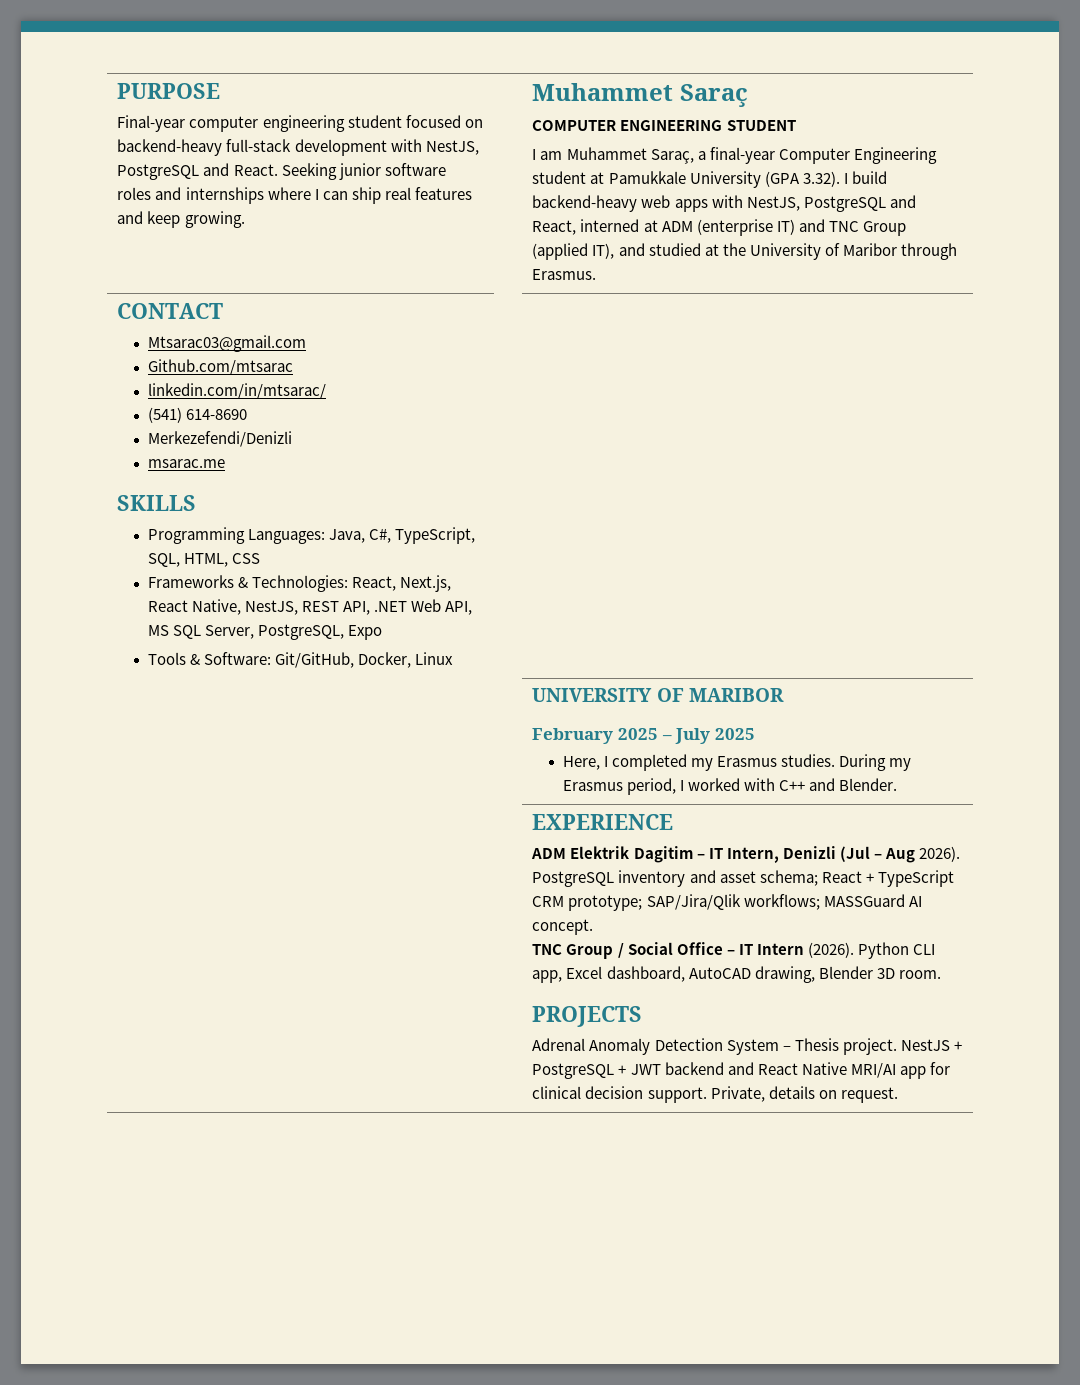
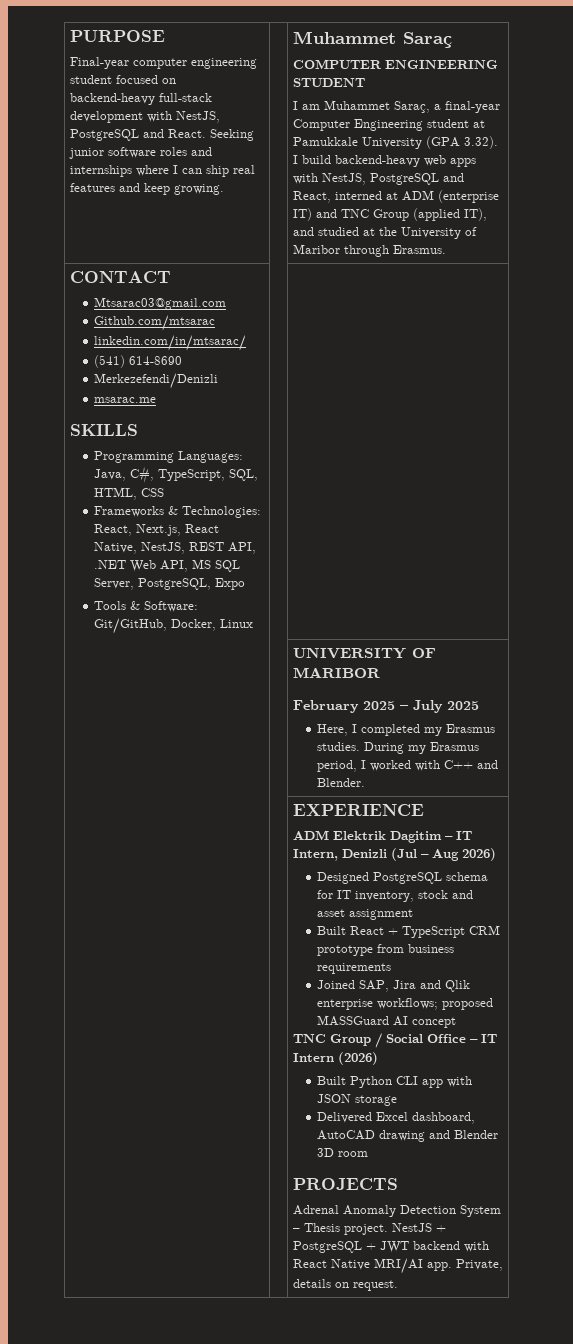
[918,846,960,862] [532,870,954,887] [532,894,820,911] 2026). PostgreSQL inventory and asset schema; React + TypeScript CRM prototype; SAP/Jira/Qlik workflows; -> [461,848,496,861] [317,872,489,884] [317,890,474,902] [317,909,414,920] [317,925,501,938] [317,944,455,956] [317,963,392,974] [317,980,471,992] [317,998,494,1010] 2026) // Designed PostgreSQL schema for IT inventory, stock and asset assignment // Built React + TypeScript CRM prototype from business requirements // Joined SAP, Jira and Qlik enterprise workflows; proposed
[532,919,594,935] concept. -> [412,1017,457,1028] concept
[807,942,935,959] [532,970,563,983] (2026). Python CLI app, -> [337,1052,378,1065] [317,1076,473,1088] [317,1094,398,1106] [317,1112,373,1123] (2026) // Built Python CLI app with JSON storage // Delivered
[754,966,815,983] drawing, -> [379,1130,451,1142] drawing and
[898,970,941,979] room. -> [338,1151,369,1157] room
[727,1062,754,1075] and -> [463,1241,489,1252] with
[899,1062,950,1079] [532,1086,707,1103] app for clinical decision support. -> [426,1262,452,1271] app.

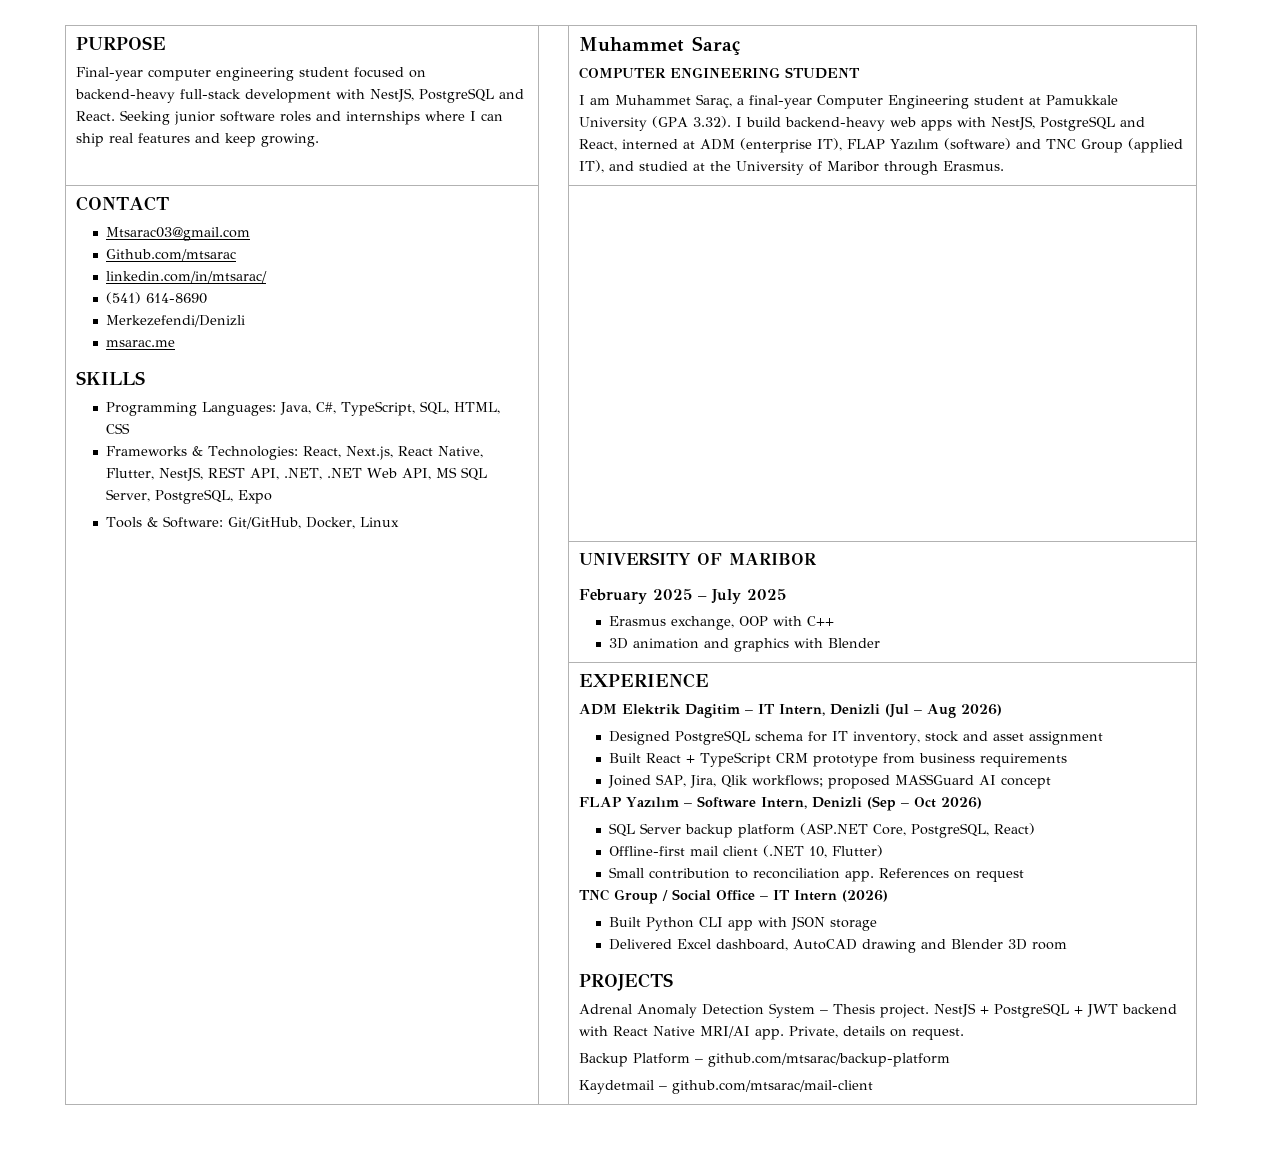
[292,208,312,221] IT) -> [817,138,1012,151] IT), FLAP Yazılım (software)
(138, 548) none -> [106,468,155,480] Flutter,
(257, 548) none -> [284,468,323,480] .NET,
[317,724,496,736] [317,742,480,754] [317,760,499,772] [317,778,366,787] Here, I completed my Erasmus studies. During my Erasmus period, I worked with C++ and Blender. -> [609,616,835,630] [609,638,881,652] Erasmus exchange, OOP with C++ // 3D animation and graphics with Blender
[393,980,471,992] [317,999,374,1010] Jira and Qlik enterprise -> [690,775,749,788] Jira, Qlik
(457, 1022) none -> [579,796,983,811] [609,823,1036,838] [609,845,884,858] [609,867,1025,882] // FLAP Yazılım – Software Intern, Denizli (Sep – Oct 2026) // SQL Server backup platform (ASP.NET Core, PostgreSQL, React) // Offline-first mail client (.NET 10, Flutter) // Small contribution to reconciliation app. References on request
(398, 1285) none -> [579,1053,951,1067] [579,1080,874,1094] // Backup Platform – github.com/mtsarac/backup-platform // Kaydetmail – github.com/mtsarac/mail-client

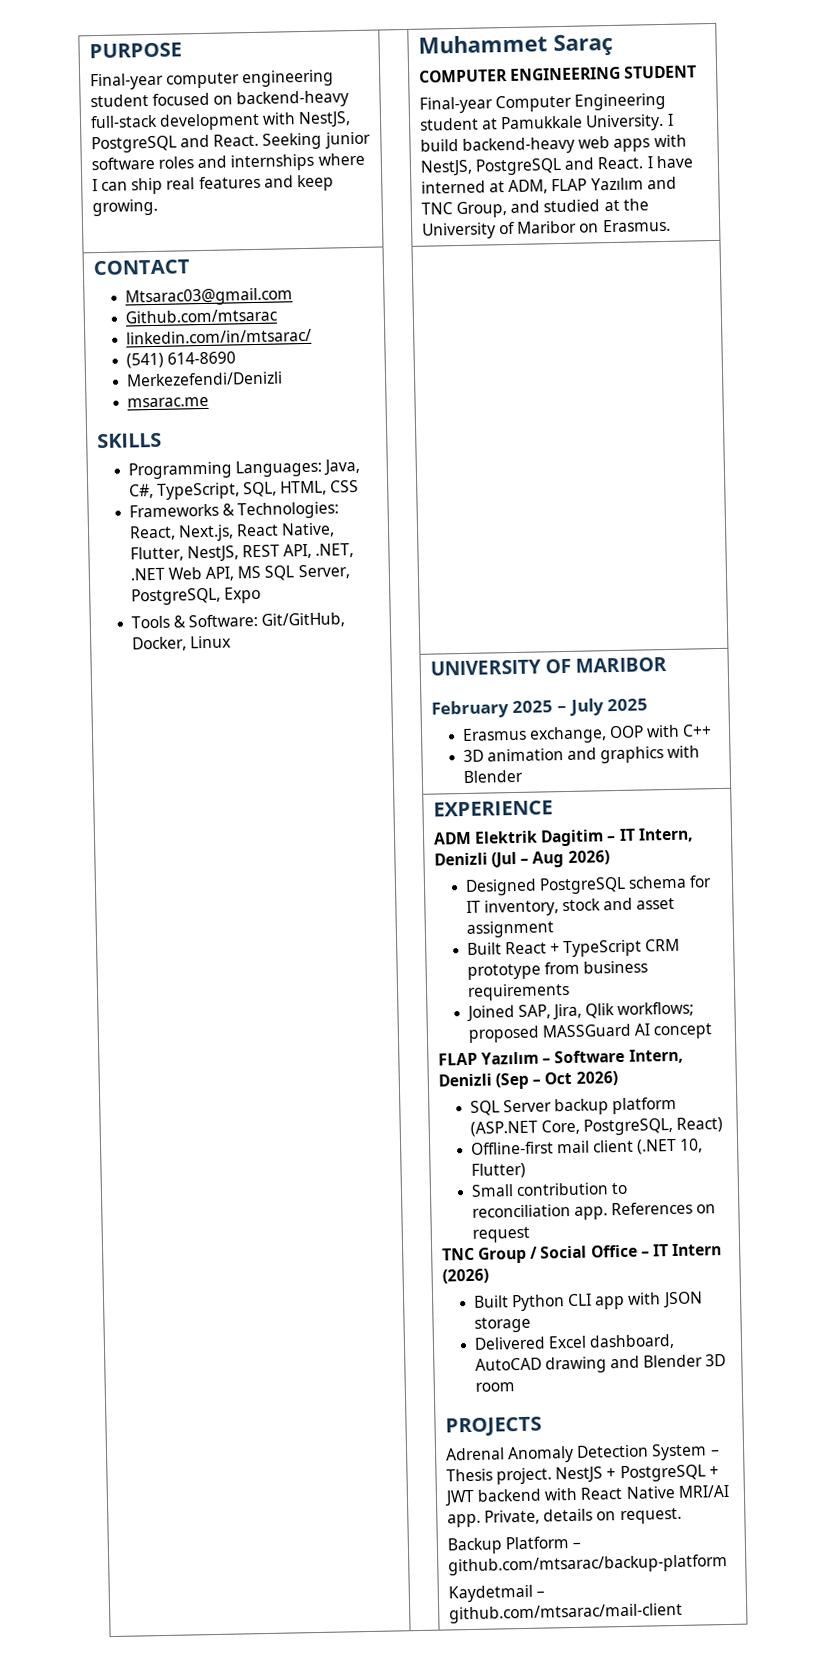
[579,94,813,109] I am Muhammet Saraç, a final-year -> [418,96,493,114] Final-year
[579,116,732,131] University (GPA 3.32). -> [585,113,665,132] University.
[579,138,1012,153] React, interned at ADM (enterprise IT), FLAP Yazılım (software) -> [597,155,694,170] [420,177,644,195] React. I have interned at ADM, FLAP Yazılım
[1081,138,1184,153] [579,160,605,173] Group (applied IT), -> [455,201,507,219] Group,
[884,161,939,175] through -> [579,223,600,233] on

